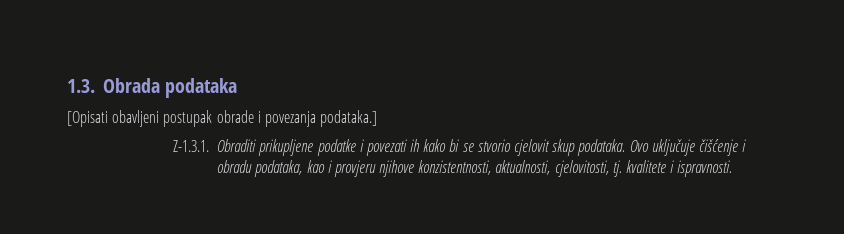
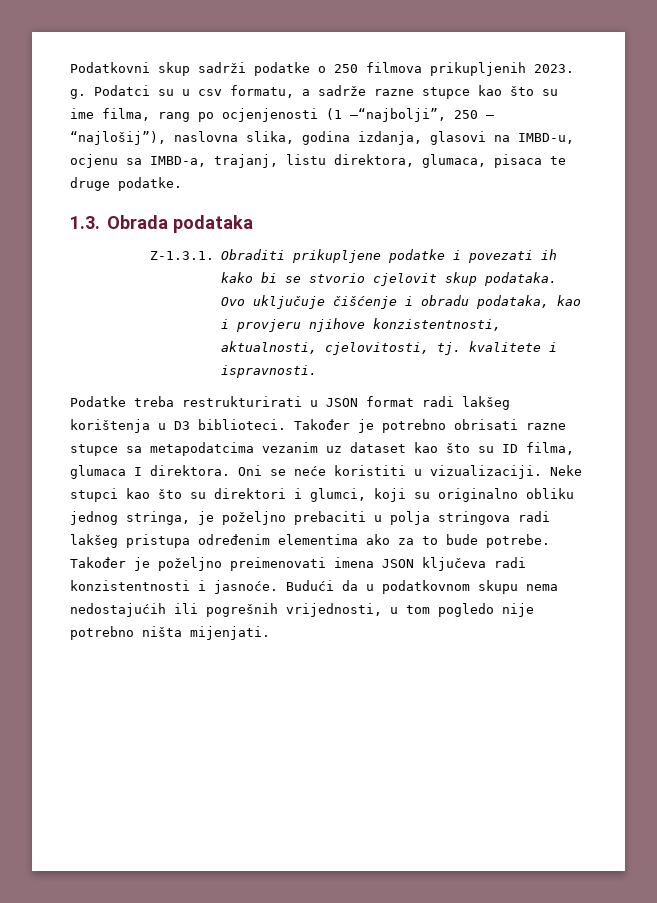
[67,78,238,98] [67,110,378,127] 1.3. Obrada podataka // [Opisati obavljeni postupak obrade i povezanja podataka.] -> [70,62,574,76] [70,85,558,99] [70,108,494,122] [70,131,574,145] [70,154,566,168] [70,177,182,191] [70,215,253,233] Podatkovni skup sadrži podatke o 250 filmova prikupljenih 2023. g. Podatci su u csv formatu, a sadrže razne stupce kao što su ime filma, rang po ocjenjenosti (1 –“najbolji”, 250 – “najlošij”), naslovna slika, godina izdanja, glasovi na IMBD-u, ocjenu sa IMBD-a, trajanj, listu direktora, glumaca, pisaca te druge podatke. // 1.3. Obrada podataka
(733, 168) none -> [70,396,510,410] [70,419,566,433] [70,442,574,456] [70,465,582,479] [70,488,574,502] [70,511,550,525] [70,534,550,548] [70,557,526,571] [70,580,558,594] [70,603,534,617] [70,626,270,640] // Podatke treba restrukturirati u JSON format radi lakšeg korištenja u D3 biblioteci. Također je potrebno obrisati razne stupce sa metapodatcima vezanim uz dataset kao što su ID filma, glumaca I direktora. Oni se neće koristiti u vizualizaciji. Neke stupci kao što su direktori i glumci, koji su originalno obliku jednog stringa, je poželjno prebaciti u polja stringova radi lakšeg pristupa određenim elementima ako za to bude potrebe. Također je poželjno preimenovati imena JSON ključeva radi konzistentnosti i jasnoće. Budući da u podatkovnom skupu nema nedostajućih ili pogrešnih vrijednosti, u tom pogledo nije potrebno ništa mijenjati.

